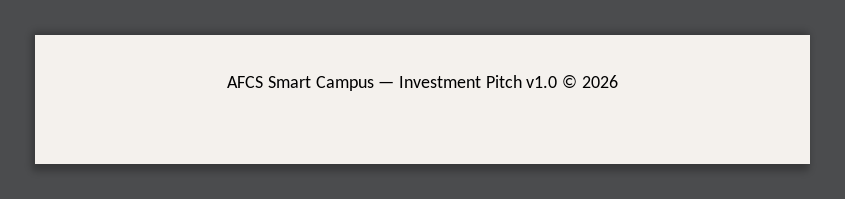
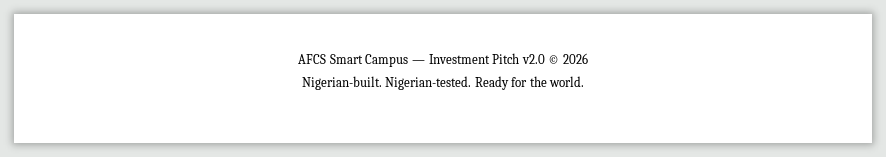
[526,76,558,88] v1.0 -> [521,54,545,64] v2.0
(618, 81) none -> [301,76,585,90] // Nigerian-built. Nigerian-tested. Ready for the world.

